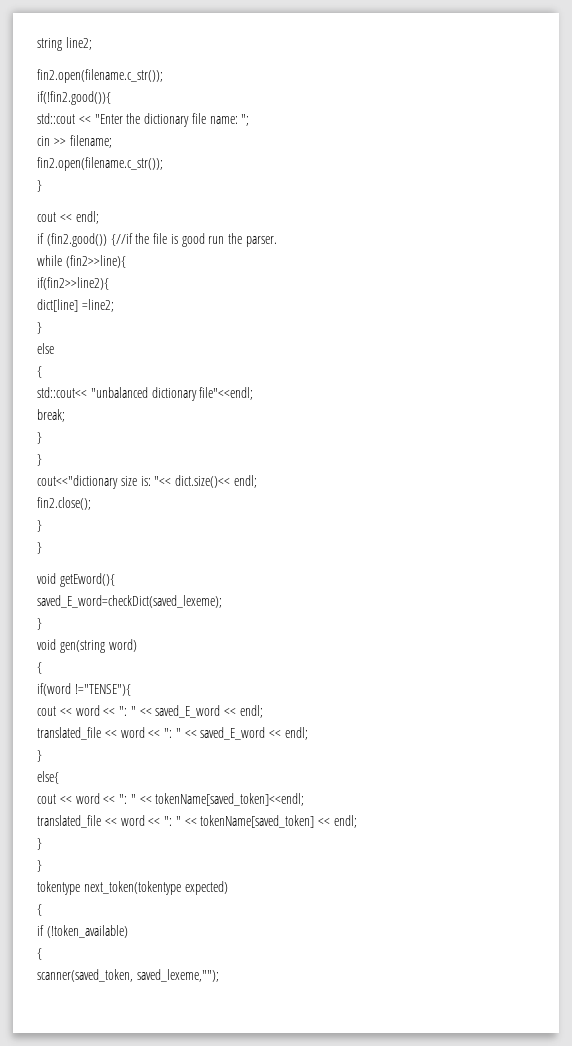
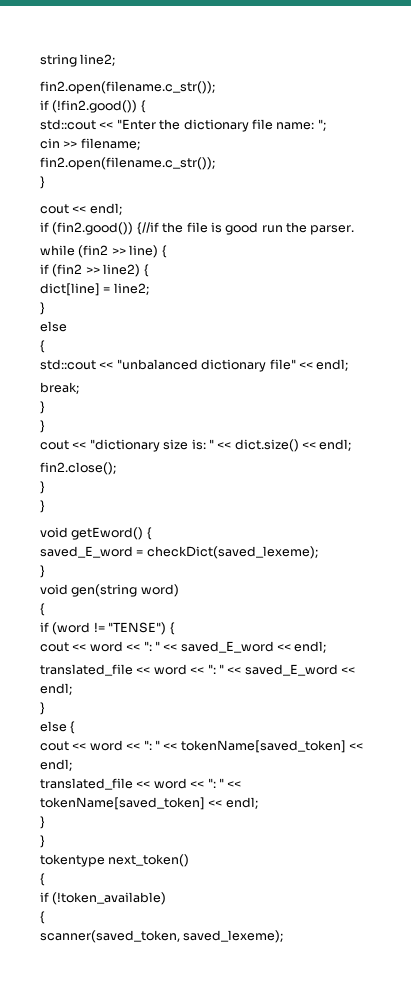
[37,91,111,105] if(!fin2.good()){ -> [40,100,146,113] if (!fin2.good()) {
[65,255,126,268] [37,277,109,290] (fin2>>line){ // if(fin2>>line2){ -> [78,245,167,258] [40,264,149,277] (fin2 >> line) { // if (fin2 >> line2) {
[81,299,114,312] =line2; -> [103,283,149,295] = line2;
[37,387,254,401] [37,409,65,422] [37,432,42,444] [37,454,42,466] [37,475,231,489] std::cout<< "unbalanced dictionary file"<<endl; // break; // } // } // cout<<"dictionary size is: "<< dict.size()<< -> [40,359,349,372] [40,382,79,394] [40,401,45,414] [40,420,45,433] [40,439,316,452] std::cout << "unbalanced dictionary file" << endl; // break; // } // } // cout << "dictionary size is: " << dict.size() <<
[59,573,115,587] [37,595,222,608] getEword(){ // saved_E_word=checkDict(saved_lexeme); -> [71,527,152,540] [40,546,318,559] getEword() { // saved_E_word = checkDict(saved_lexeme);
[37,683,131,696] if(word !="TENSE"){ -> [40,622,175,635] if (word != "TENSE") {
[37,771,59,784] [37,793,305,806] else{ // cout << word << ": " << tokenName[saved_token]<<endl; -> [40,721,76,734] [40,740,363,753] [40,759,72,771] else { // cout << word << ": " << tokenName[saved_token] << endl;
[83,881,228,895] next_token(tokentype expected) -> [108,854,190,867] next_token()
[136,969,219,982] saved_lexeme,""); -> [183,930,284,943] saved_lexeme);

